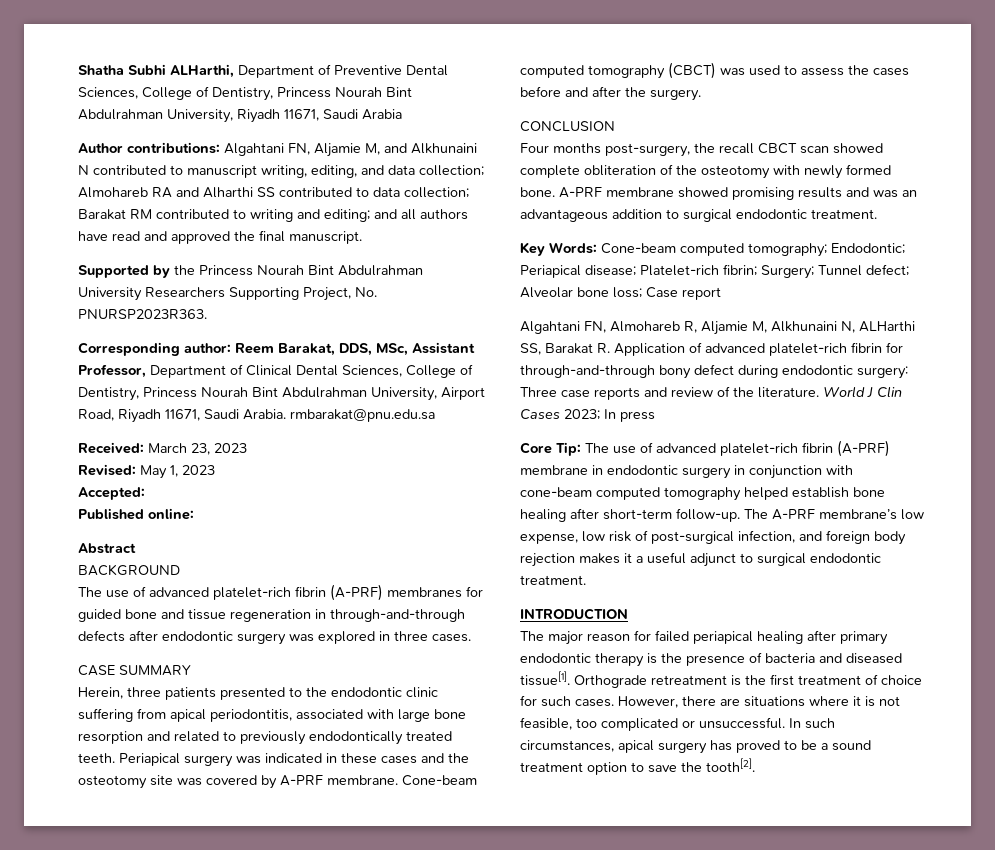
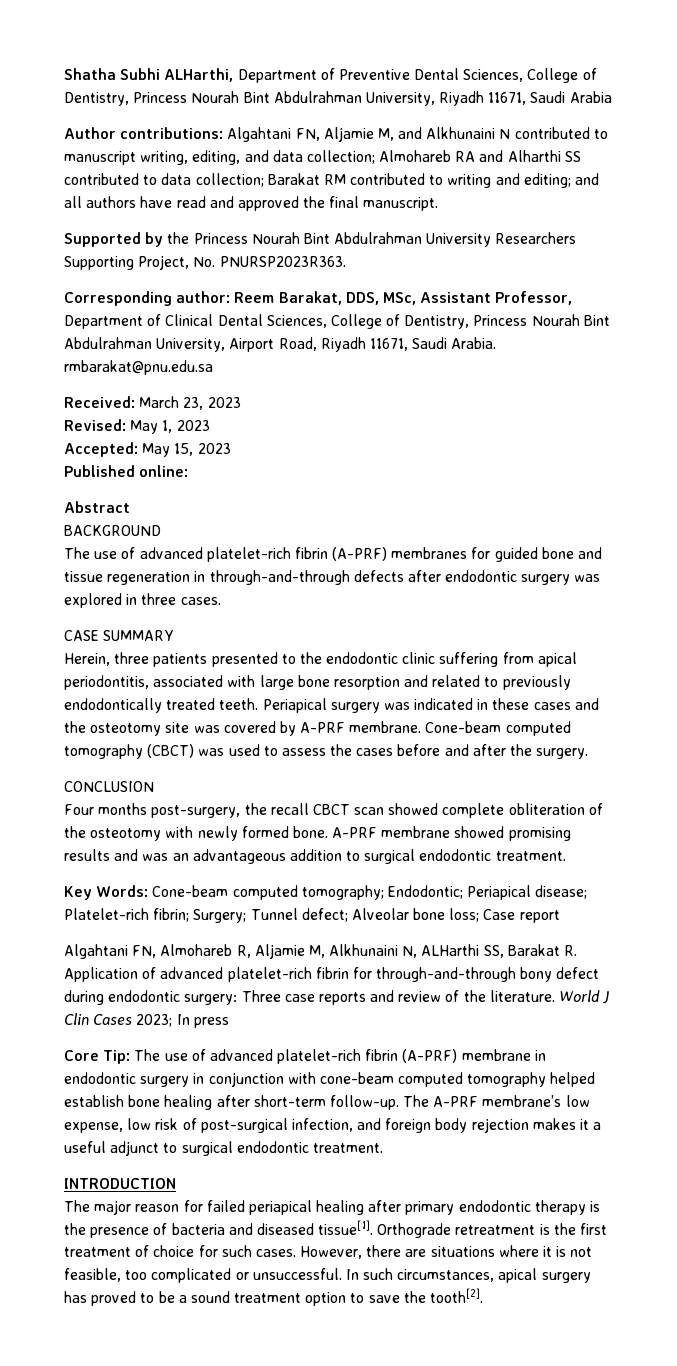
(145, 493) none -> [142,443,231,457] May 15, 2023

